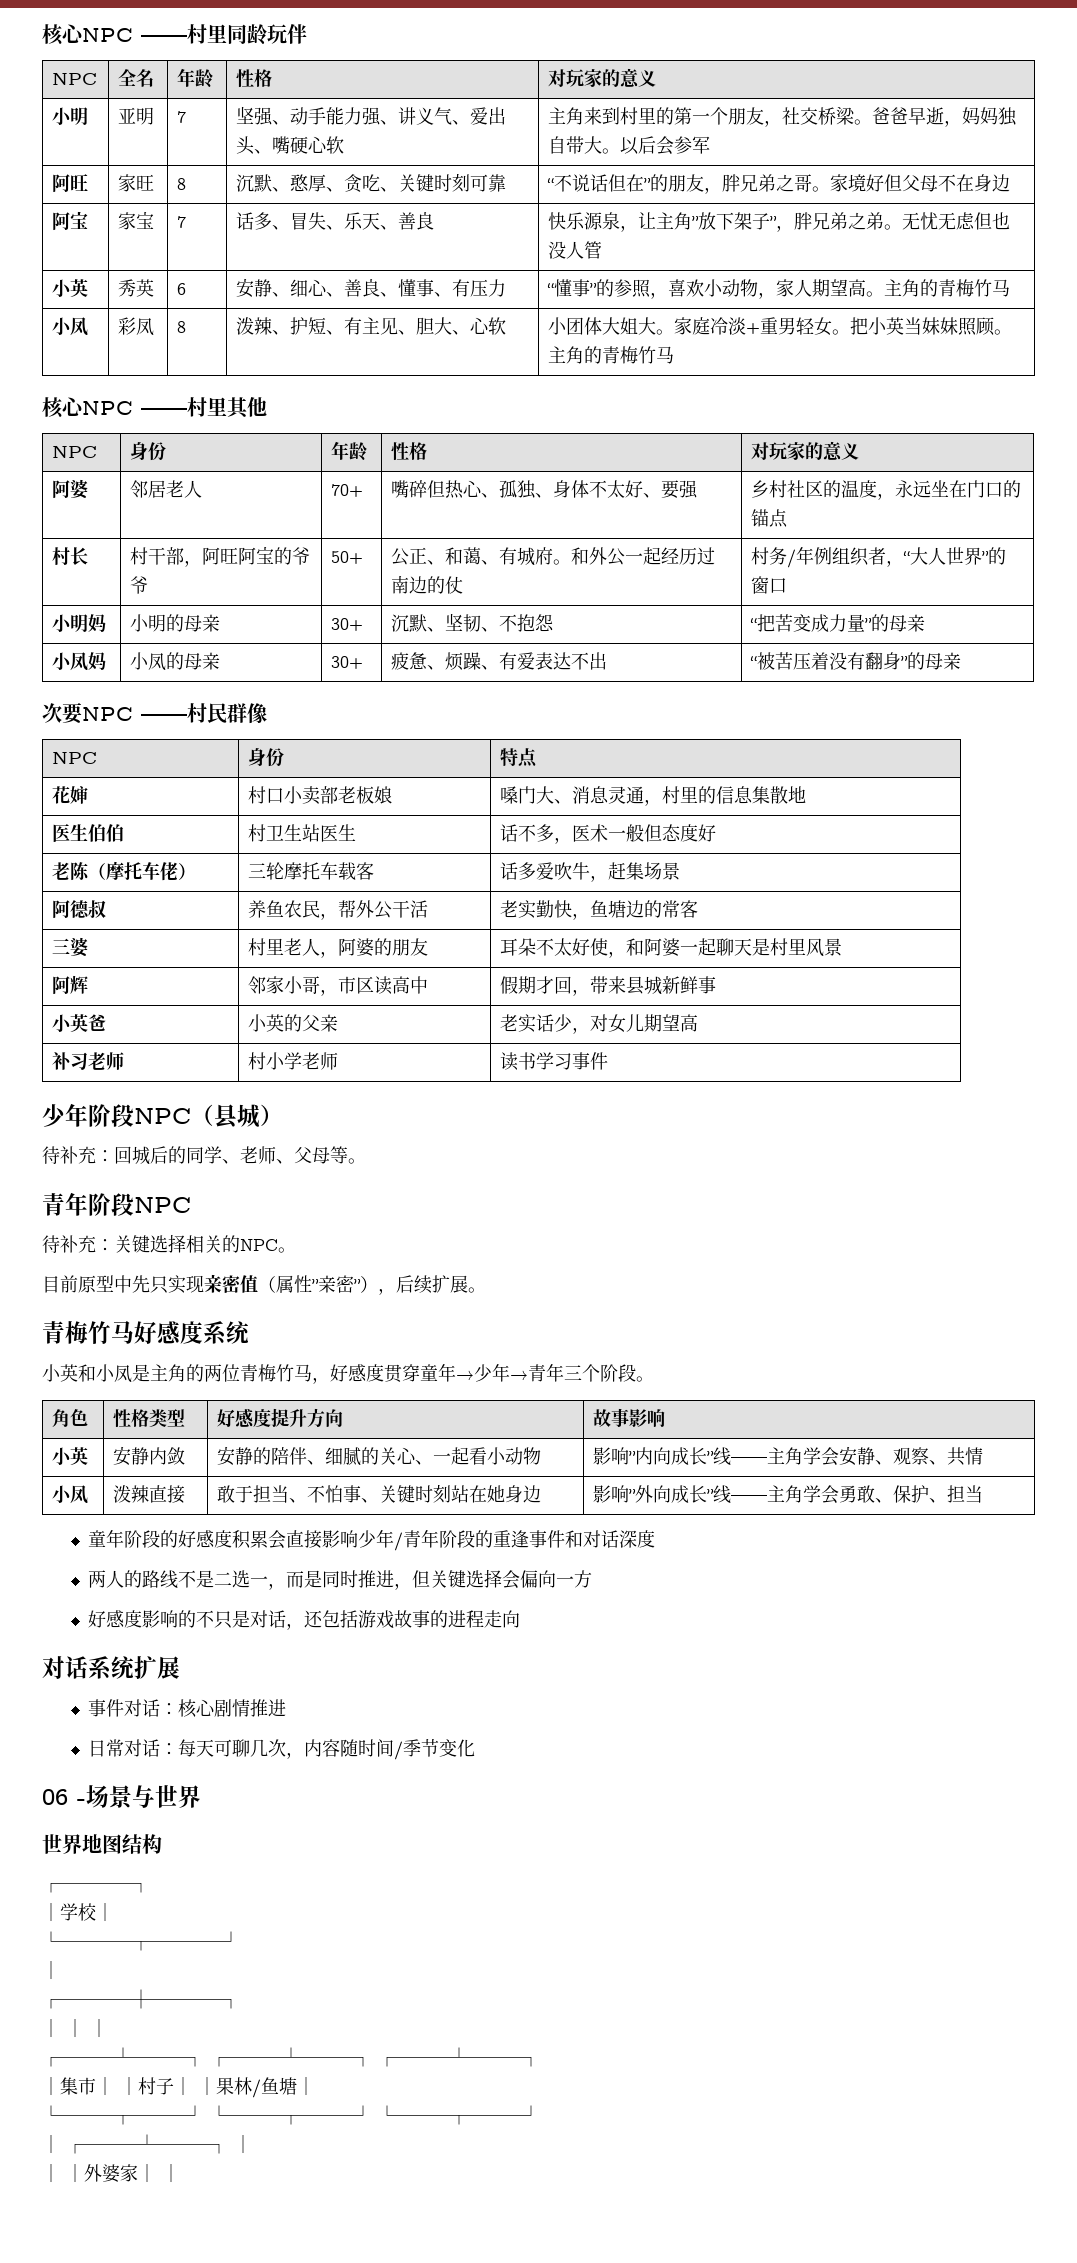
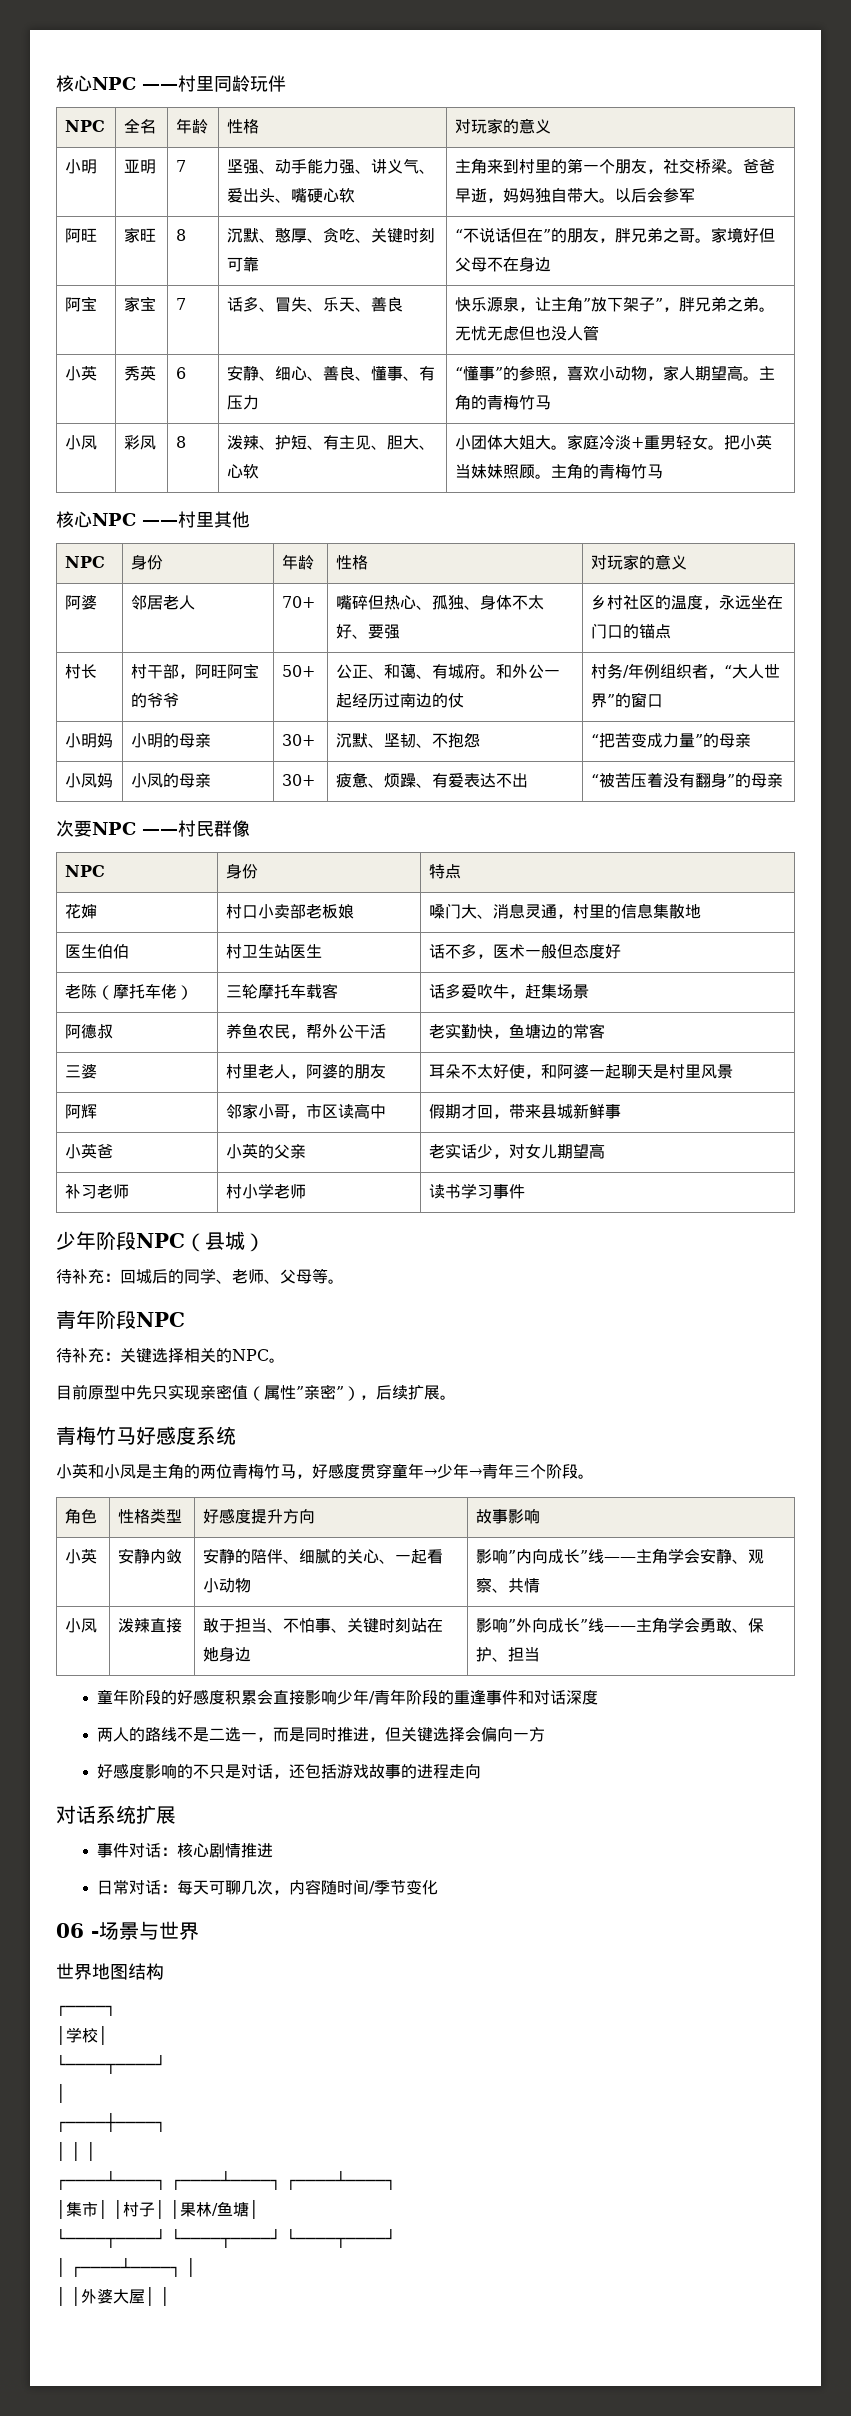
[42,2047,540,2067] ┌───┴───┐ ┌───┴───┐ ┌───┴───┐ -> [56,2170,396,2190] ┌────┴────┐ ┌────┴────┐ ┌────┴────┐
[42,2105,540,2125] [42,2134,228,2154] └───┬───┘ └───┬───┘ └───┬───┘ // │ ┌───┴───┐ -> [56,2228,396,2248] [56,2257,181,2277] └────┬────┘ └────┬────┘ └────┬────┘ // │ ┌────┴────┐
[120,2164,138,2182] 家 -> [113,2289,145,2304] 大屋

